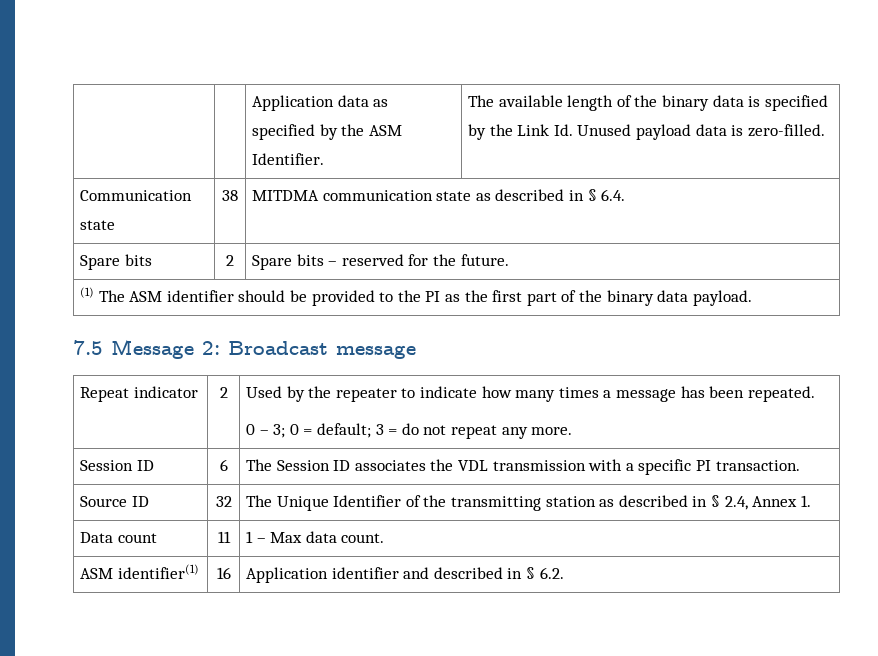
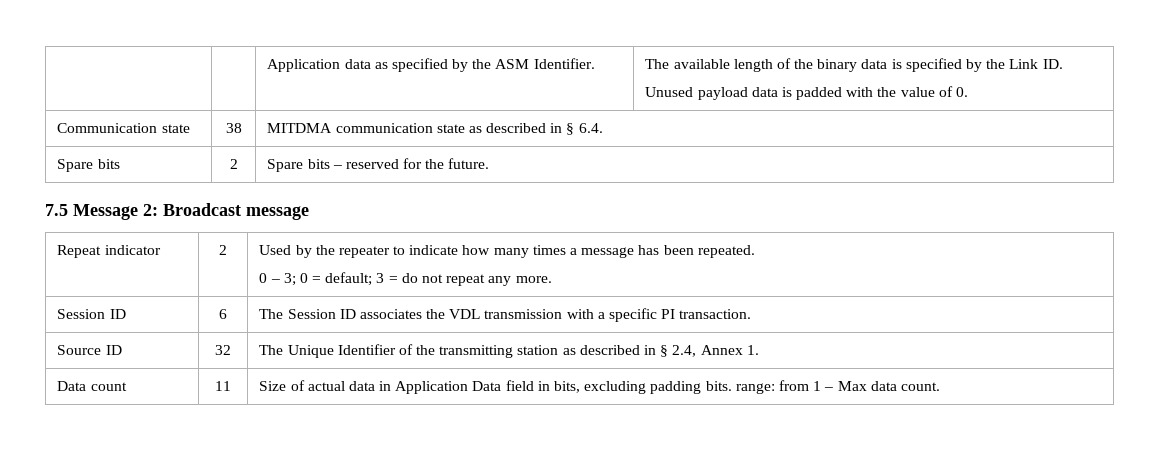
[553,124,573,136] Id. -> [1042,59,1063,69] ID. //
[747,124,825,137] zero-filled. -> [796,86,969,100] padded with the value of 0.
[80,287,752,306] // (1) The ASM identifier should be provided to the PI as the first part of the binary data payload. -> (490, 163) none
(231, 537) none -> [259,380,809,394] Size of actual data in Application Data field in bits, excluding padding bits. range: from
[80,564,199,579] [216,567,231,579] [246,567,564,583] // ASM identifier(1) | 16 | Application identifier and described in § 6.2. -> (940, 386) none

